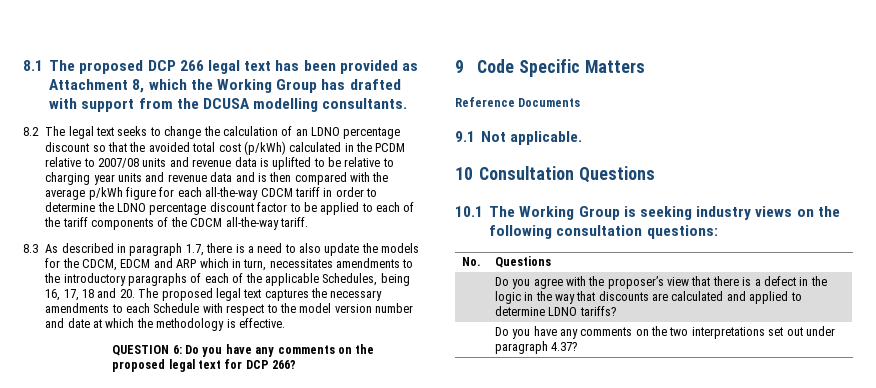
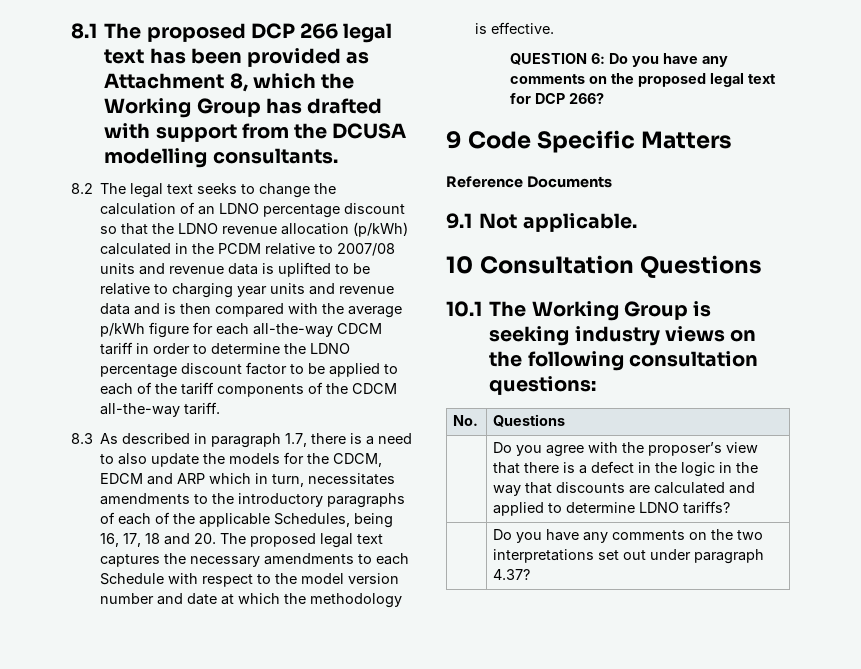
[148,142,241,152] avoided total cost -> [178,223,350,235] LDNO revenue allocation

